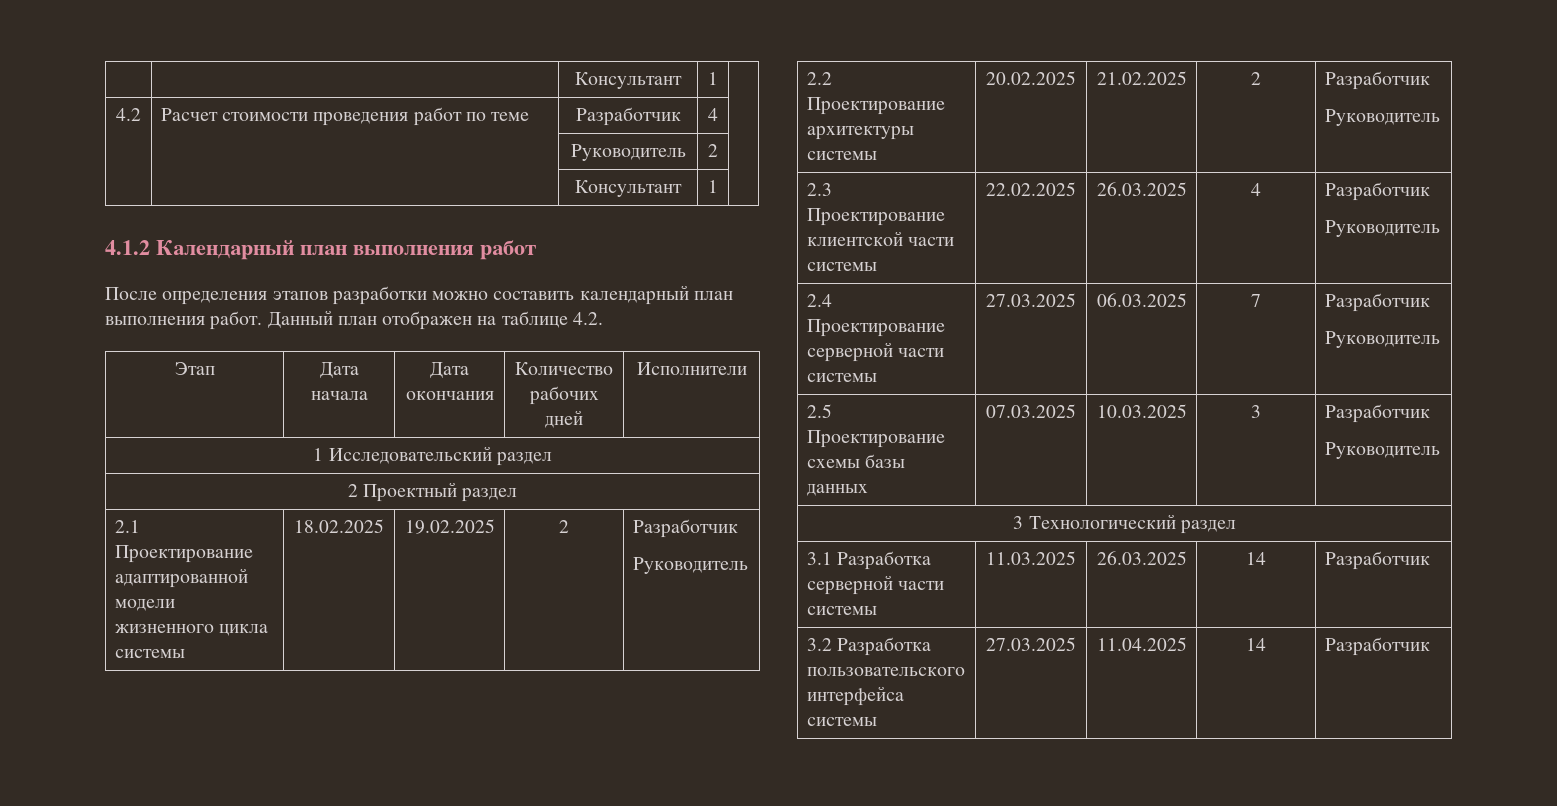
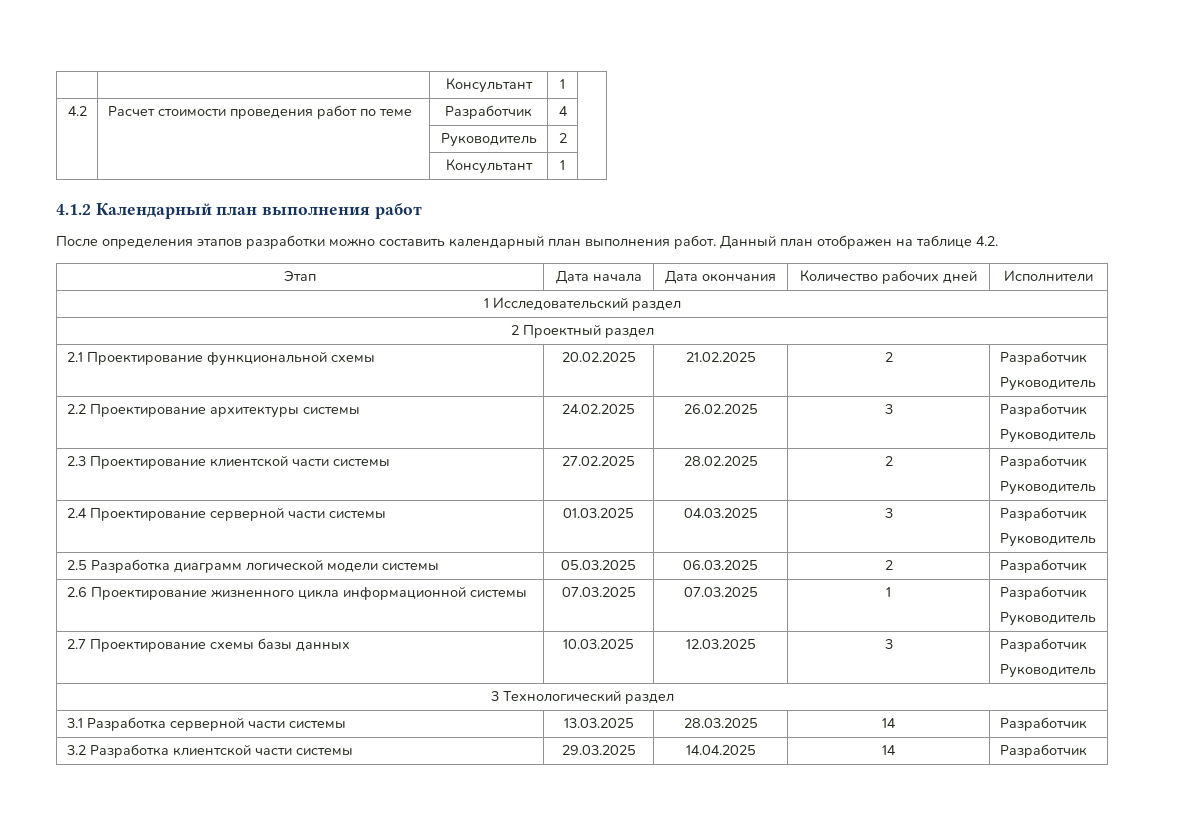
[114,568,248,588] [114,599,175,611] [114,624,269,636] [114,649,185,658] [294,519,384,533] [404,519,495,534] адаптированной модели жизненного цикла системы | 18.02.2025 | 19.02.2025 -> [206,351,375,366] [561,352,636,362] [685,352,756,362] функциональной схемы | 20.02.2025 | 21.02.2025
[986,71,1076,85] [1096,71,1187,85] [1251,72,1261,85] 20.02.2025 | 21.02.2025 | 2 -> [562,404,635,414] [683,404,758,414] [884,404,893,414] 24.02.2025 | 26.02.2025 | 3
[986,182,1076,196] [1096,182,1187,196] [1251,183,1261,196] 22.02.2025 | 26.03.2025 | 4 -> [562,456,635,466] [683,456,758,466] [884,456,893,466] 27.02.2025 | 28.02.2025 | 2
[986,293,1076,307] [1096,293,1187,307] [1251,294,1261,307] 27.03.2025 | 06.03.2025 | 7 -> [563,508,634,518] [683,508,758,518] [884,508,893,518] 01.03.2025 | 04.03.2025 | 3
(832, 411) none -> [90,559,439,573] [561,560,636,570] [683,560,758,570] [884,560,893,570] [999,559,1087,573] [66,586,527,600] [561,587,636,597] [683,587,758,597] [886,587,891,597] [999,586,1087,600] [999,612,1096,626] [66,639,86,649] Разработка диаграмм логической модели системы | 05.03.2025 | 06.03.2025 | 2 | Разработчик // 2.6 Проектирование жизненного цикла информационной системы | 07.03.2025 | 07.03.2025 | 1 | Разработчик // Руководитель // 2.7
[986,404,1076,418] [1096,404,1187,418] 07.03.2025 | 10.03.2025 -> [563,639,634,649] [685,639,756,649] 10.03.2025 | 12.03.2025
[986,551,1076,565] [1096,551,1187,565] 11.03.2025 | 26.03.2025 -> [563,718,634,728] [683,718,758,728] 13.03.2025 | 28.03.2025
[806,667,965,676] [806,686,904,706] [806,717,877,726] [986,637,1076,651] [1096,637,1187,651] пользовательского интерфейса системы | 27.03.2025 | 11.04.2025 -> [172,744,353,756] [561,745,636,755] [685,745,756,755] клиентской части системы | 29.03.2025 | 14.04.2025

